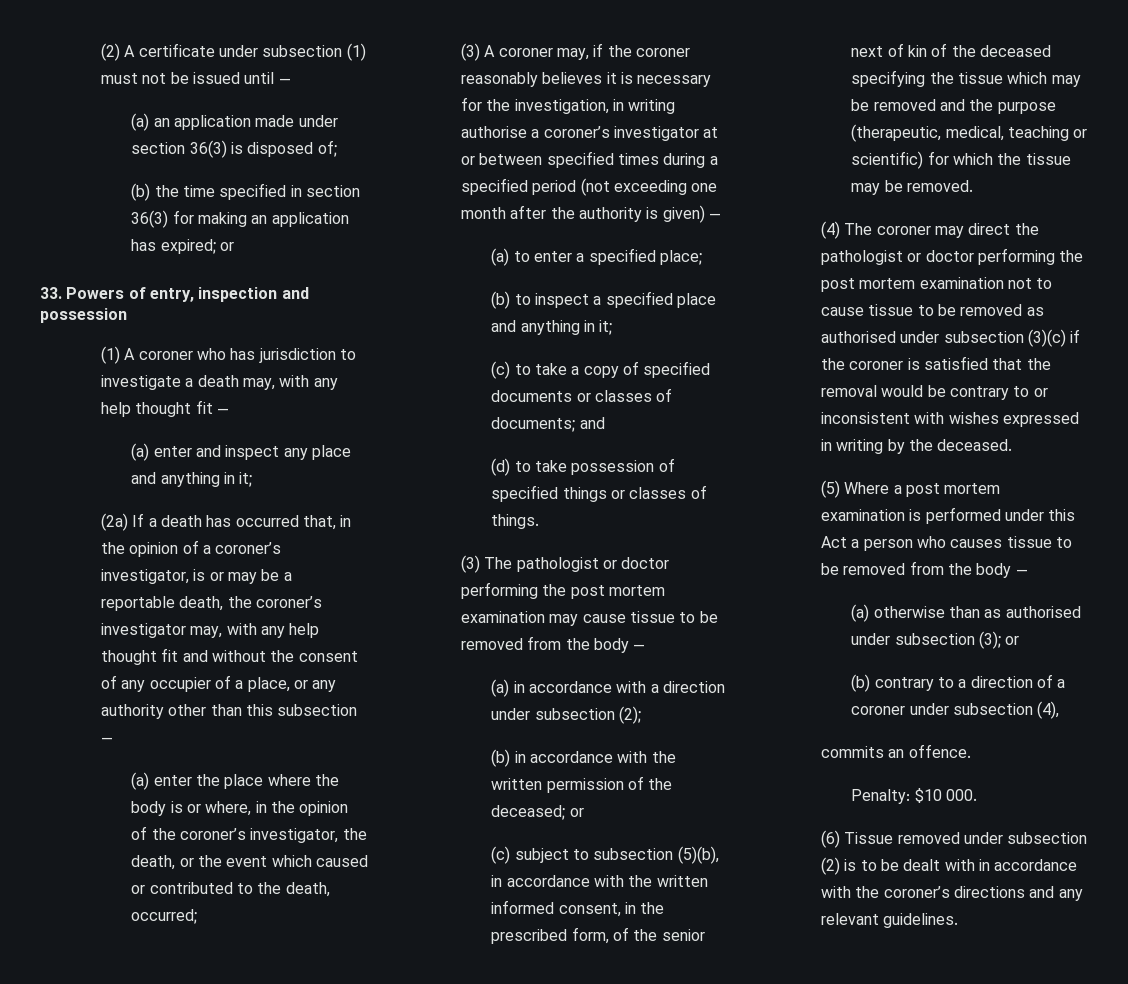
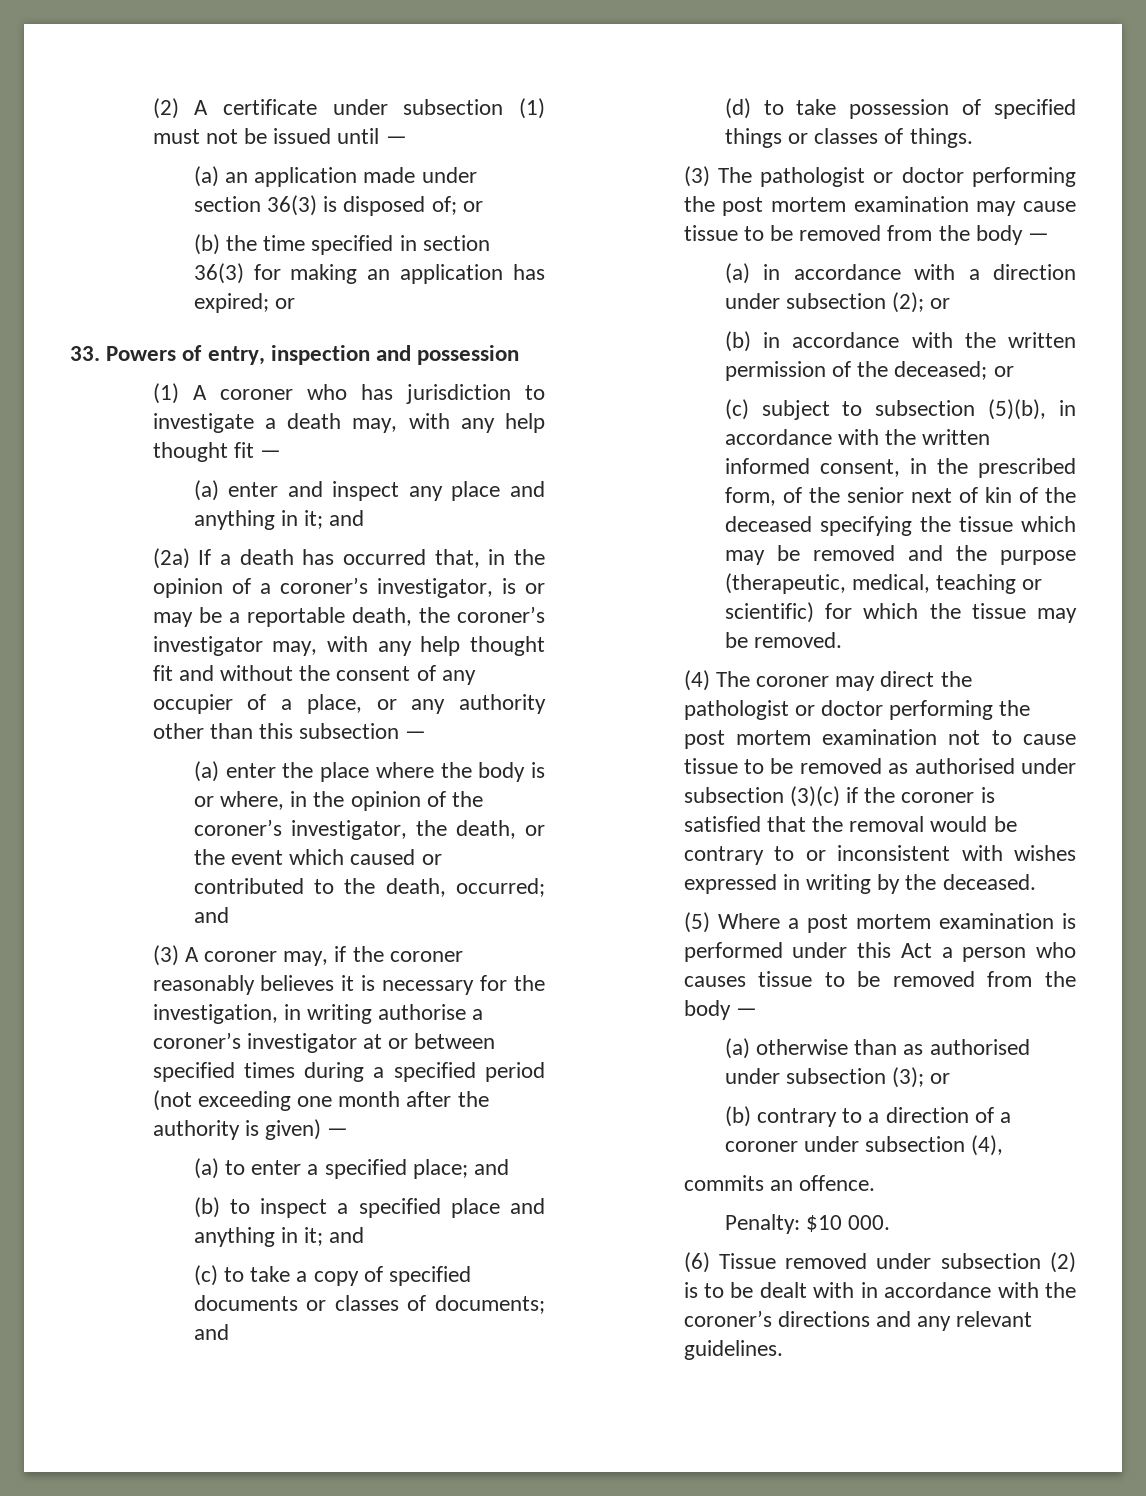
(337, 148) none -> [462,201,483,212] or
(253, 479) none -> [329,510,365,526] and
(198, 916) none -> [193,907,229,923] and
(702, 257) none -> [474,1159,510,1175] and
(613, 327) none -> [329,1227,365,1243] and
(642, 715) none -> [930,298,951,309] or

